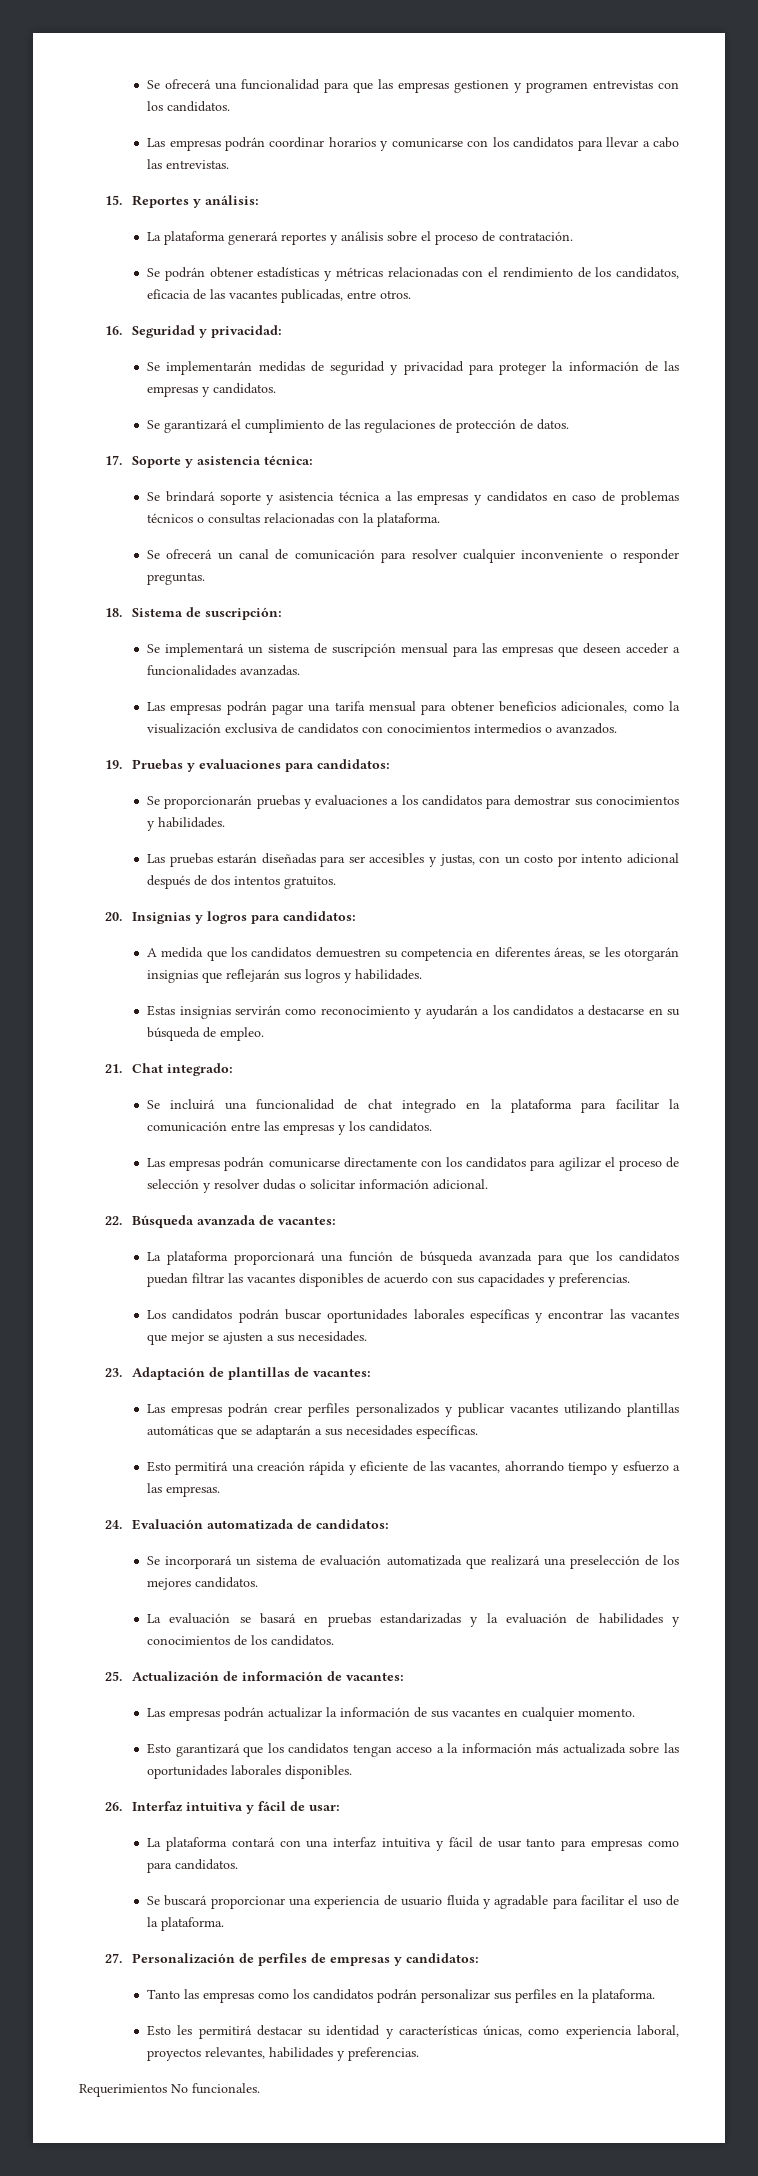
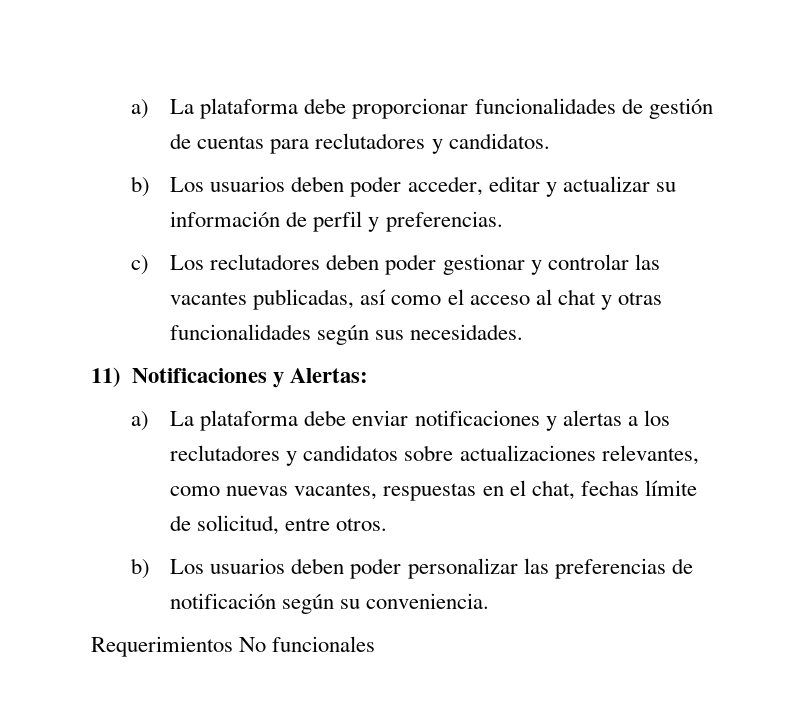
[147,79,679,93] [147,101,231,112] [147,137,679,151] [147,159,230,169] [105,195,259,208] [147,231,574,245] [147,267,679,281] [147,289,412,303] [105,325,282,338] [147,361,679,375] [147,383,277,397] [147,419,570,433] [105,455,313,468] [147,491,679,505] [147,513,441,527] [147,549,679,563] [147,572,206,585] [105,607,282,620] [147,643,681,657] [147,665,301,676] [147,701,681,715] [147,723,618,734] [105,759,390,772] [147,795,679,809] [147,817,226,831] [147,853,679,867] [147,875,337,889] [105,911,356,924] [147,947,679,961] [147,969,423,983] [147,1005,680,1019] [147,1027,265,1041] [105,1063,233,1076] [147,1099,681,1113] [147,1121,433,1135] [147,1157,680,1171] [147,1179,489,1193] [105,1215,336,1228] [147,1251,680,1265] [147,1273,631,1287] [147,1309,679,1323] [147,1331,368,1345] [105,1367,371,1380] [147,1403,679,1417] [147,1425,479,1439] [147,1461,680,1475] [147,1483,221,1497] [105,1519,389,1530] [147,1555,680,1569] [147,1577,259,1590] [147,1613,681,1627] [147,1635,335,1646] [105,1671,404,1682] [147,1707,636,1721] [147,1743,680,1757] [147,1765,353,1779] [105,1801,340,1814] [147,1837,679,1851] [147,1859,239,1873] [147,1895,679,1909] [147,1917,225,1931] [105,1953,479,1966] [147,1989,656,2003] [147,2025,679,2039] [147,2047,420,2061] Se ofrecerá una funcionalidad para que las empresas gestionen y programen entrevistas con los candidatos. // Las empresas podrán coordinar horarios y comunicarse con los candidatos para llevar a cabo las entrevistas. // 15. Reportes y análisis: // La plataforma generará reportes y análisis sobre el proceso de contratación. // Se podrán obtener estadísticas y métricas relacionadas con el rendimiento de los candidatos, eficacia de las vacantes publicadas, entre otros. // 16. Seguridad y privacidad: // Se implementarán medidas de seguridad y privacidad para proteger la información de las empresas y candidatos. // Se garantizará el cumplimiento de las regulaciones de protección de datos. // 17. Soporte y asistencia técnica: // Se brindará soporte y asistencia técnica a las empresas y candidatos en caso de problemas técnicos o consultas relacionadas con la plataforma. // Se ofrecerá un canal de comunicación para resolver cualquier inconveniente o responder preguntas. // 18. Sistema de suscripción: // Se implementará un sistema de suscripción mensual para las empresas que deseen acceder a funcionalidades avanzadas. // Las empresas podrán pagar una tarifa mensual para obtener beneficios adicionales, como la visualización exclusiva de candidatos con conocimientos intermedios o avanzados. // 19. Pruebas y evaluaciones para candidatos: // Se proporcionarán pruebas y evaluaciones a los candidatos para demostrar sus conocimientos y habilidades. // Las pruebas estarán diseñadas para ser accesibles y justas, con un costo por intento adicional después de dos intentos gratuitos. // 20. Insignias y logros para candidatos: // A medida que los candidatos demuestren su competencia en diferentes áreas, se les otorgarán insignias que reflejarán sus logros y habilidades. // Estas insignias servirán como reconocimiento y ayudarán a los candidatos a destacarse en su búsqueda de empleo. // 21. Chat integrado: // Se incluirá una funcionalidad de chat integrado en la plataforma para facilitar la comunicación entre las empresas y los candidatos. // Las empresas podrán comunicarse directamente con los candidatos para agilizar el proceso de selección y resolver dudas o solicitar información adicional. // 22. Búsqueda avanzada de vacantes: // La plataforma proporcionará una función de búsqueda avanzada para que los candidatos puedan filtrar las vacantes disponibles de acuerdo con sus capacidades y preferencias. // Los candidatos podrán buscar oportunidades laborales específicas y encontrar las vacantes que mejor se ajusten a sus necesidades. // 23. Adaptación de plantillas de vacantes: // Las empresas podrán crear perfiles personalizados y publicar vacantes utilizando plantillas automáticas que se adaptarán a sus necesidades específicas. // Esto permitirá una creación rápida y eficiente de las vacantes, ahorrando tiempo y esfuerzo a las empresas. // 24. Evaluación automatizada de candidatos: // Se incorporará un sistema de evaluación automatizada que realizará una preselección de los mejores candidatos. // La evaluación se basará en pruebas estandarizadas y la evaluación de habilidades y conocimientos de los candidatos. // 25. Actualización de información de vacantes: // Las empresas podrán actualizar la información de sus vacantes en cualquier momento. // Esto garantizará que los candidatos tengan acceso a la información más actualizada sobre las oportunidades laborales disponibles. // 26. Interfaz intuitiva y fácil de usar: // La plataforma contará con una interfaz intuitiva y fácil de usar tanto para empresas como para candidatos. // Se buscará proporcionar una experiencia de usuario fluida y agradable para facilitar el uso de la plataforma. // 27. Personalización de perfiles de empresas y candidatos: // Tanto las empresas como los candidatos podrán personalizar sus perfiles en la plataforma. // Esto les permitirá destacar su identidad y características únicas, como experiencia laboral, proyectos relevantes, habilidades y preferencias. -> [130,98,713,119] [170,133,550,154] [130,176,676,197] [170,211,503,232] [130,254,660,275] [170,289,662,310] [170,324,524,345] [91,367,369,388] [130,410,670,431] [170,445,699,466] [170,480,697,501] [170,515,388,535] [130,558,693,579] [170,593,490,614] a) La plataforma debe proporcionar funcionalidades de gestión de cuentas para reclutadores y candidatos. // b) Los usuarios deben poder acceder, editar y actualizar su información de perfil y preferencias. // c) Los reclutadores deben poder gestionar y controlar las vacantes publicadas, así como el acceso al chat y otras funcionalidades según sus necesidades. // 11) Notificaciones y Alertas: // a) La plataforma debe enviar notificaciones y alertas a los reclutadores y candidatos sobre actualizaciones relevantes, como nuevas vacantes, respuestas en el chat, fechas límite de solicitud, entre otros. // b) Los usuarios deben poder personalizar las preferencias de notificación según su conveniencia.
[192,2083,260,2094] funcionales. -> [272,636,376,652] funcionales

